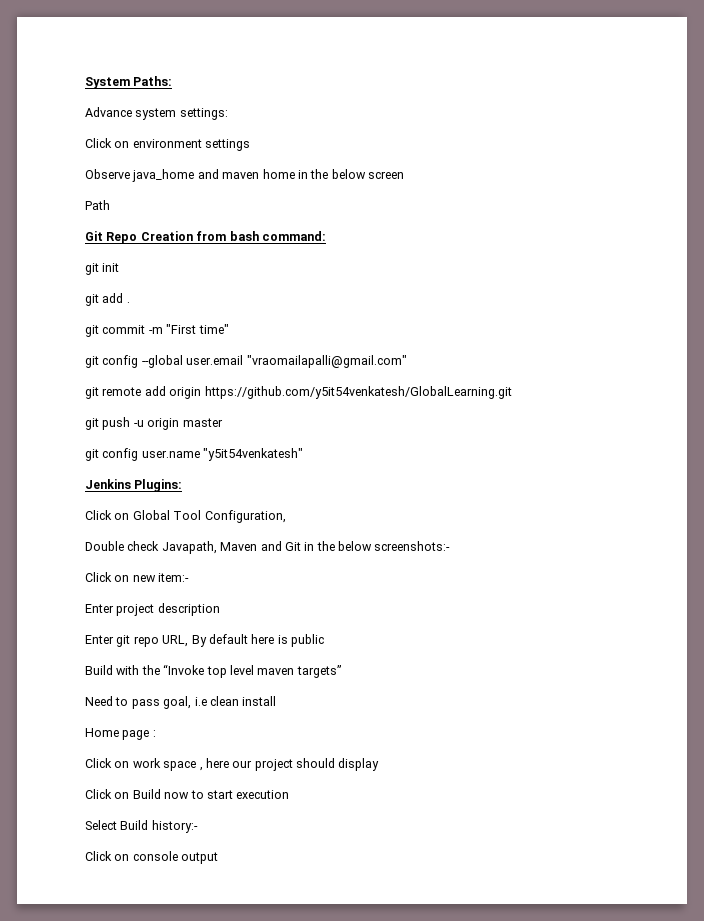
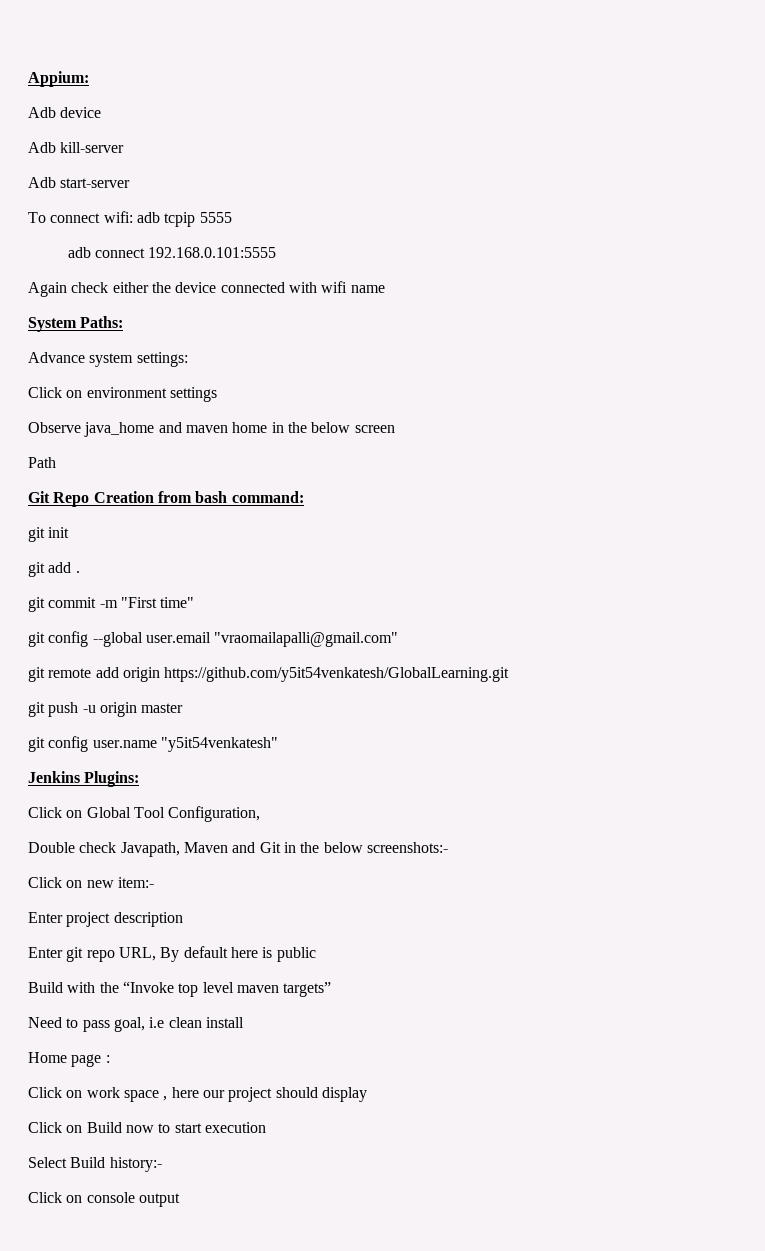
(85, 83) none -> [28,71,89,87] [28,107,102,118] [28,142,125,153] [28,177,131,188] [28,211,232,227] [67,247,277,258] [28,281,385,297] Appium: // Adb device // Adb kill-server // Adb start-server // To connect wifi: adb tcpip 5555 // adb connect 192.168.0.101:5555 // Again check either the device connected with wifi name //

